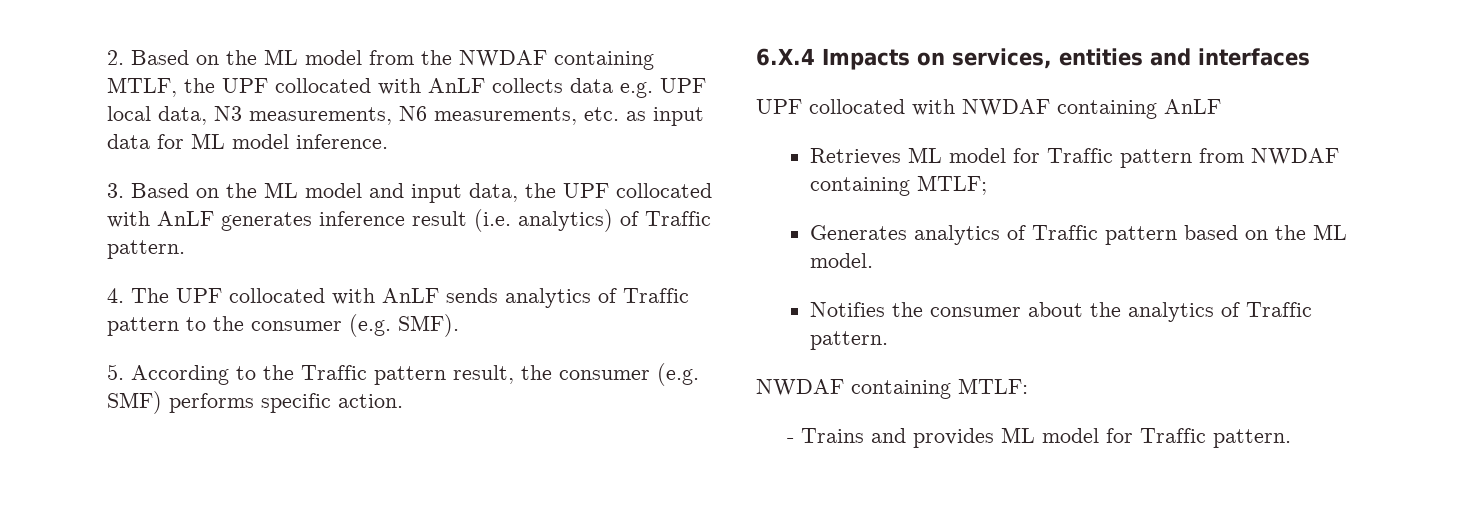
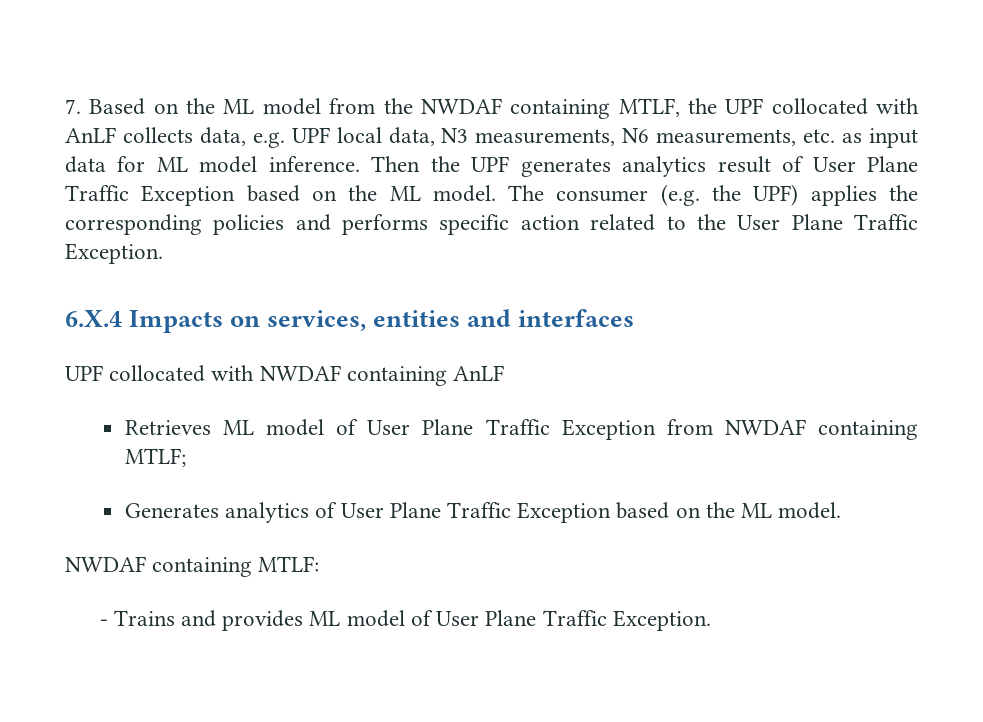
[107,50,124,65] 2. -> [65,99,81,114] 7.
[570,78,613,93] data -> [199,127,246,146] data,
[107,182,712,203] [107,209,711,232] [107,240,185,259] [107,288,689,308] [107,314,459,337] [107,363,699,386] [107,391,403,414] // 3. Based on the ML model and input data, the UPF collocated with AnLF generates inference result (i.e. analytics) of Traffic pattern. // 4. The UPF collocated with AnLF sends analytics of Traffic pattern to the consumer (e.g. SMF). // 5. According to the Traffic pattern result, the consumer (e.g. SMF) performs specific action. -> [371,156,918,177] [65,184,918,206] [65,214,919,235] [65,243,163,264] Then the UPF generates analytics result of User Plane Traffic Exception based on the ML model. The consumer (e.g. the UPF) applies the corresponding policies and performs specific action related to the User Plane Traffic Exception.
[1013,148,1193,168] for Traffic pattern -> [336,419,656,440] of User Plane Traffic Exception
[1032,224,1348,245] [810,253,874,268] [810,302,1313,322] [810,331,889,350] Traffic pattern based on the ML model. // Notifies the consumer about the analytics of Traffic pattern. -> [340,502,842,523] User Plane Traffic Exception based on the ML model.
[1105,428,1291,448] for Traffic pattern. -> [410,610,711,631] of User Plane Traffic Exception.

